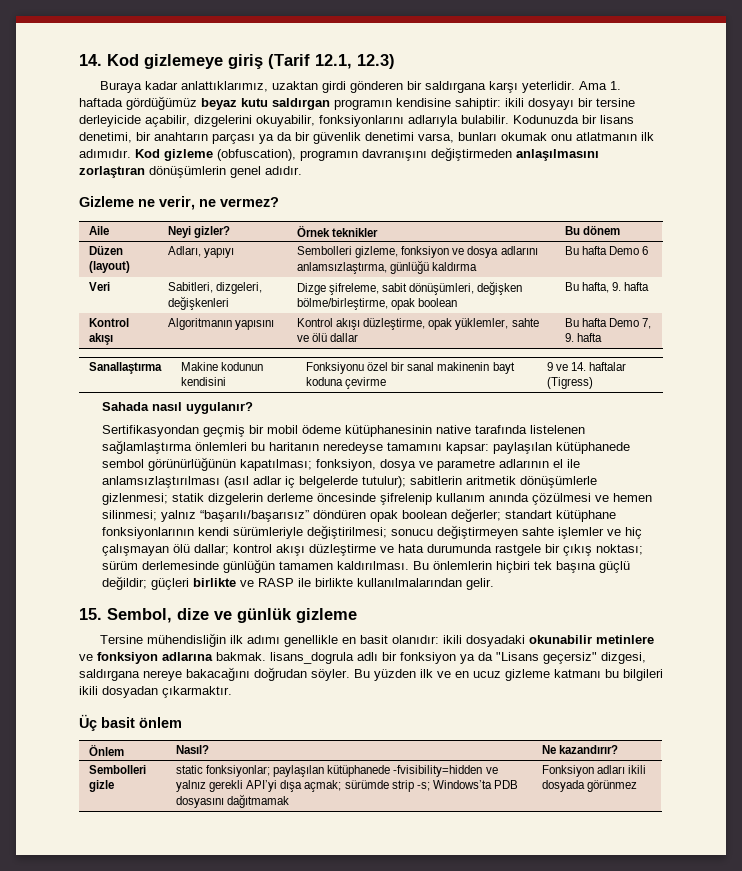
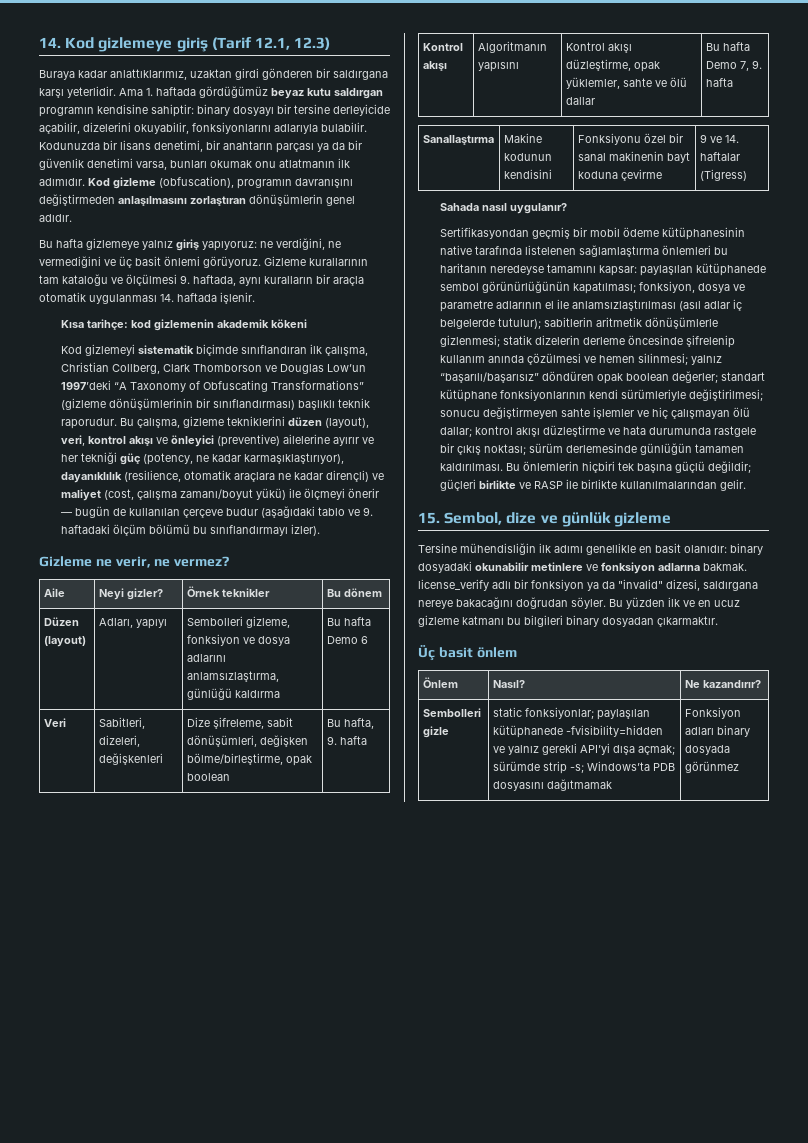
[505,98,524,107] ikili -> [197,104,230,116] binary
[194,115,252,127] dizgelerini -> [83,122,131,132] dizelerini
(302, 170) none -> [39,238,341,251] [39,256,368,268] [39,274,364,286] [39,292,255,304] [60,319,307,331] [60,344,368,356] [60,362,366,374] [60,380,364,392] [60,398,370,410] [60,416,369,429] [60,434,374,447] [60,452,344,465] [60,470,384,483] [60,488,379,501] [60,506,373,518] [60,524,320,536] // Bu hafta gizlemeye yalnız giriş yapıyoruz: ne verdiğini, ne vermediğini ve üç basit önlemi görüyoruz. Gizleme kurallarının tam kataloğu ve ölçülmesi 9. haftada, aynı kuralların bir araçla otomatik uygulanması 14. haftada işlenir. // Kısa tarihçe: kod gizlemenin akademik kökeni // Kod gizlemeyi sistematik biçimde sınıflandıran ilk çalışma, Christian Collberg, Clark Thomborson ve Douglas Low’un 1997’deki “A Taxonomy of Obfuscating Transformations” (gizleme dönüşümlerinin bir sınıflandırması) başlıklı teknik raporudur. Bu çalışma, gizleme tekniklerini düzen (layout), veri, kontrol akışı ve önleyici (preventive) ailelerine ayırır ve her tekniği güç (potency, ne kadar karmaşıklaştırıyor), dayanıklılık (resilience, otomatik araçlara ne kadar dirençli) ve maliyet (cost, çalışma zamanı/boyut yükü) ile ölçmeyi önerir — bugün de kullanılan çerçeve budur (aşağıdaki tablo ve 9. haftadaki ölçüm bölümü bu sınıflandırmayı izler).
[216,282,263,294] dizgeleri, -> [98,735,140,747] dizeleri,
[296,283,326,295] Dizge -> [186,717,210,727] Dize
[208,493,264,505] dizgelerin -> [534,335,580,345] dizelerin
[443,635,463,644] ikili -> [730,543,763,555] binary
[270,652,354,664] lisans_dogrula -> [418,579,489,591] license_verify
[496,652,646,664] "Lisans geçersiz" dizgesi, -> [618,579,700,591] "invalid" dizesi,
[79,686,98,695] ikili -> [566,615,599,627] binary
[628,765,647,774] ikili -> [716,725,750,737] binary

